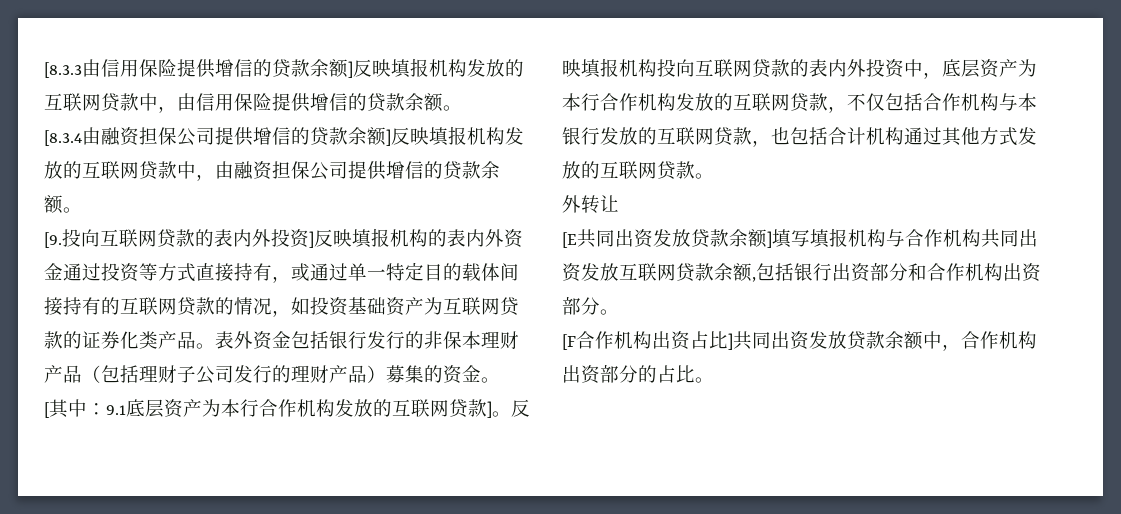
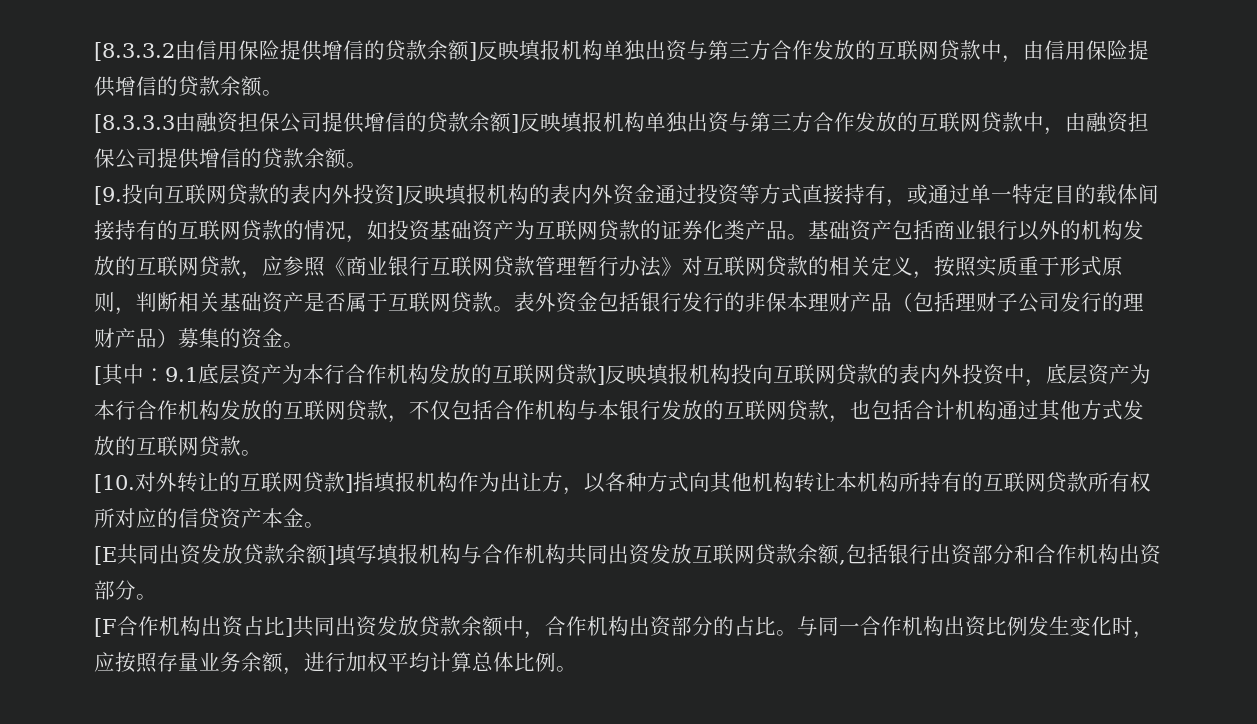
[44,62,82,78] [8.3.3 -> [94,42,175,61] [8.3.3.2
(467, 68) none -> [603,40,813,61] 单独出资与第三方合作
[44,130,82,146] [8.3.4 -> [94,114,175,133] [8.3.3.3
(505, 136) none -> [645,112,855,133] 单独出资与第三方合作
(215, 346) none -> [808,220,1144,241] [94,256,1123,279] [94,292,514,315] 基础资产包括商业银行以外的机构发放的互联网贷款，应参照《商业银行互联网贷款管理暂行办法》对互联网贷款的相关定义，按照实质重于形式原则，判断相关基础资产是否属于互联网贷款。
[492,411,511,417] 。 -> (605, 375) none
(714, 176) none -> [94,472,156,493] [10.对
(619, 203) none -> [219,472,1151,495] [94,508,325,529] 的互联网贷款]指填报机构作为出让方，以各种方式向其他机构转让本机构所持有的互联网贷款所有权所对应的信贷资产本金。
(714, 380) none -> [797,616,1154,639] [94,652,577,675] 与同一合作机构出资比例发生变化时，应按照存量业务余额，进行加权平均计算总体比例。

